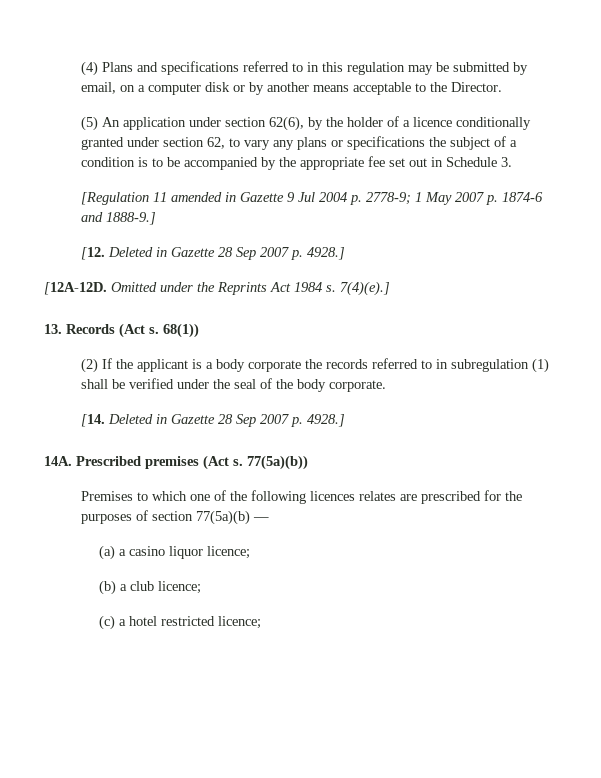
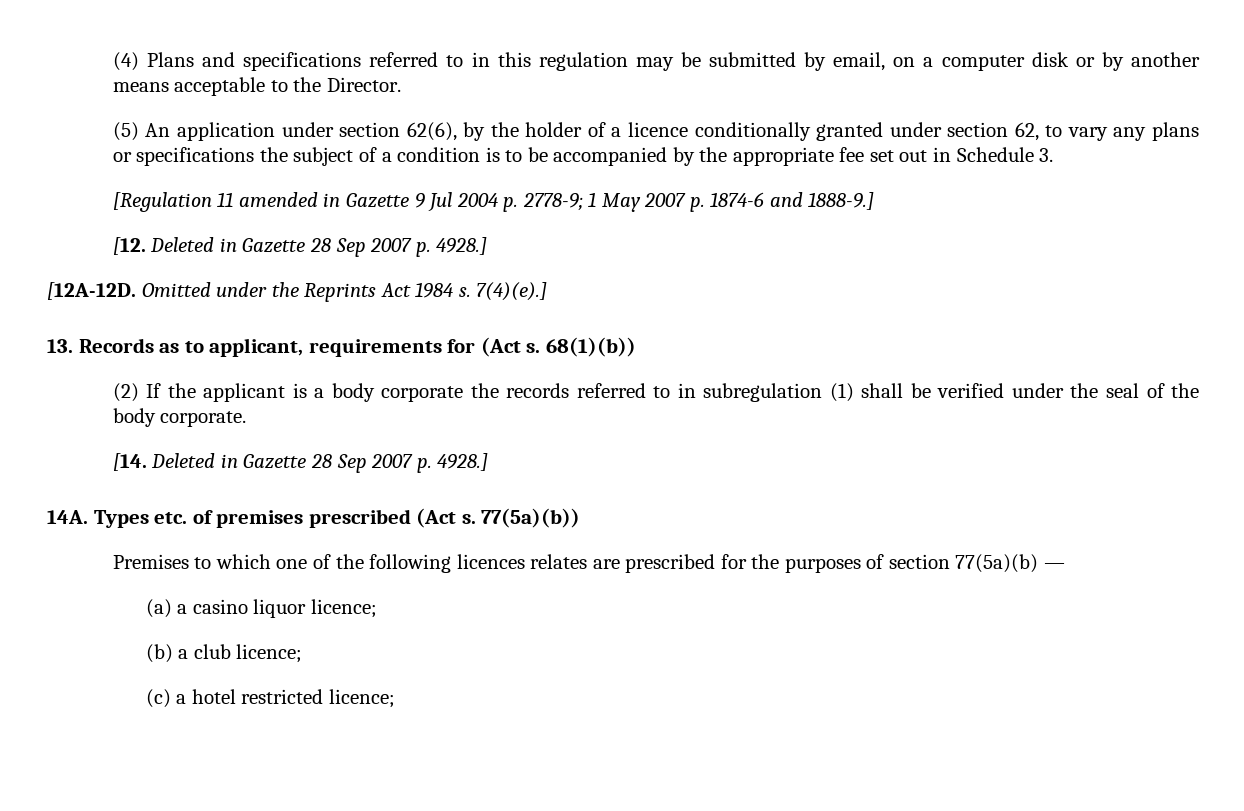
[119,323,199,338] (Act s. 68(1)) -> [159,337,636,357] as to applicant, requirements for (Act s. 68(1)(b))
[76,456,199,469] Prescribed premises -> [93,509,411,528] Types etc. of premises prescribed

